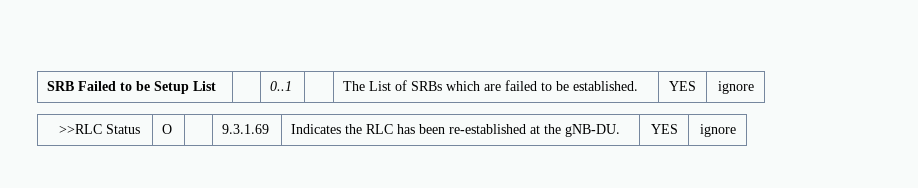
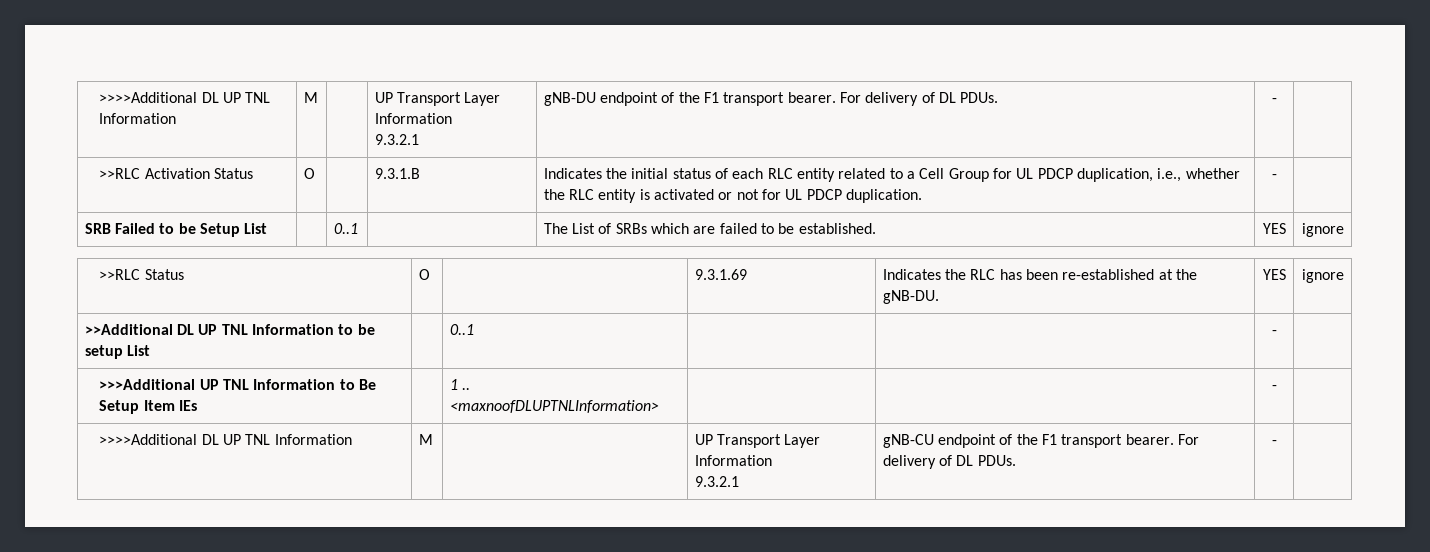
(47, 86) none -> [99,92,271,103] [99,113,177,124] [303,92,318,103] [374,92,501,106] [374,113,452,124] [374,134,419,145] [543,92,999,106] [1271,98,1277,103] [99,168,253,179] [303,168,315,179] [374,168,420,179] [543,168,1240,182] [543,189,922,203] [1271,174,1277,179] >>>>Additional DL UP TNL Information | M | | UP Transport Layer Information // 9.3.2.1 | gNB-DU endpoint of the F1 transport bearer. For delivery of DL PDUs. | - | // >>RLC Activation Status | O | | 9.3.1.B | Indicates the initial status of each RLC entity related to a Cell Group for UL PDCP duplication, i.e., whether the RLC entity is activated or not for UL PDCP duplication. | - | //
(736, 130) none -> [84,324,375,335] [84,345,151,359] [449,324,474,335] [1271,330,1277,335] [99,379,376,390] [99,400,197,414] [449,379,471,390] [449,400,659,413] [1271,385,1277,390] [99,434,352,445] [418,434,433,445] [694,434,821,448] [694,455,772,466] [694,476,739,487] [882,434,1199,448] [882,455,1016,469] [1271,440,1277,445] // >>Additional DL UP TNL Information to be setup List | | 0..1 | | | - | // >>>Additional UP TNL Information to Be Setup Item IEs | | 1 .. <maxnoofDLUPTNLInformation> | | | - | // >>>>Additional DL UP TNL Information | M | | UP Transport Layer Information // 9.3.2.1 | gNB-CU endpoint of the F1 transport bearer. For delivery of DL PDUs. | - |

